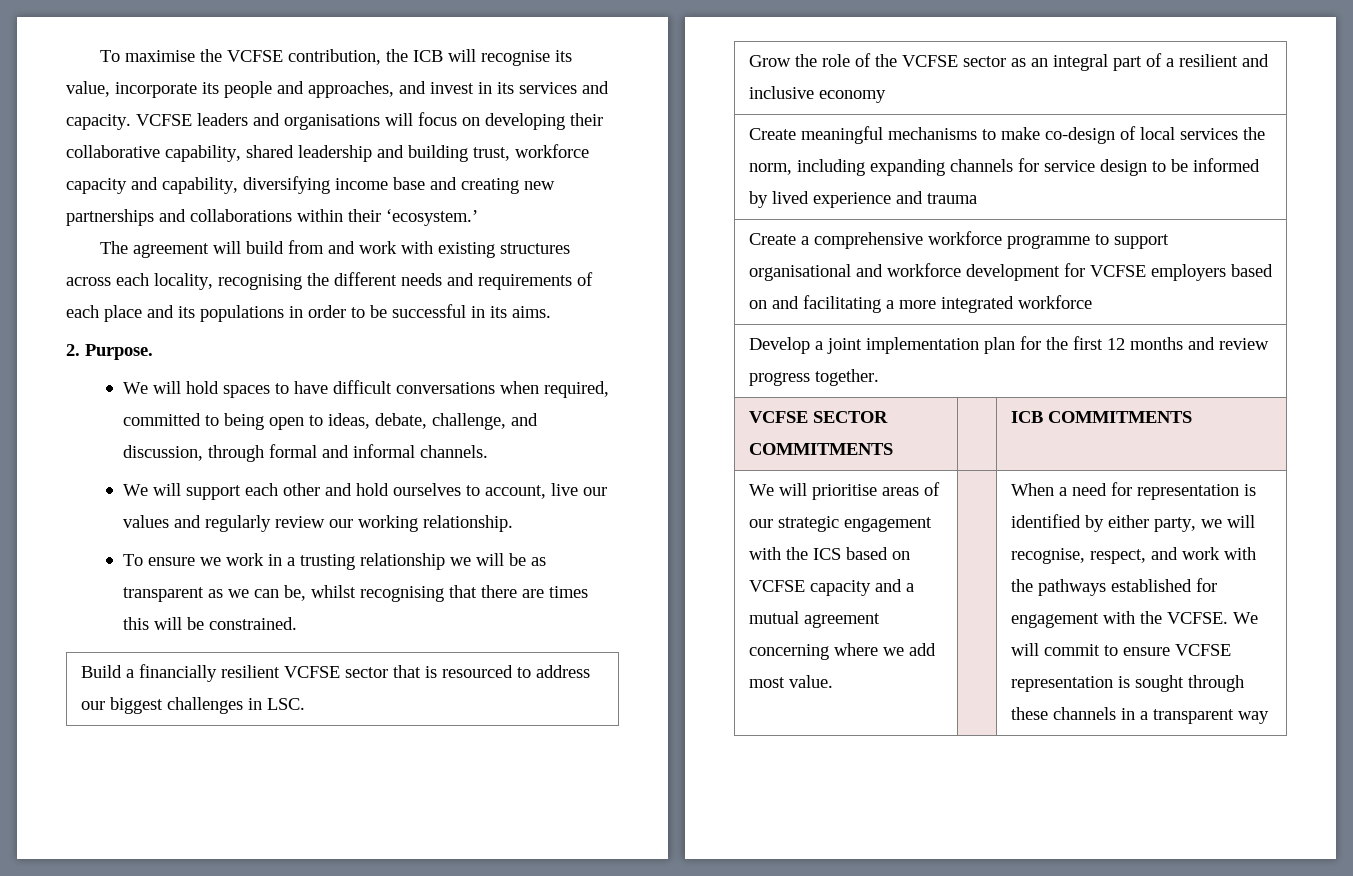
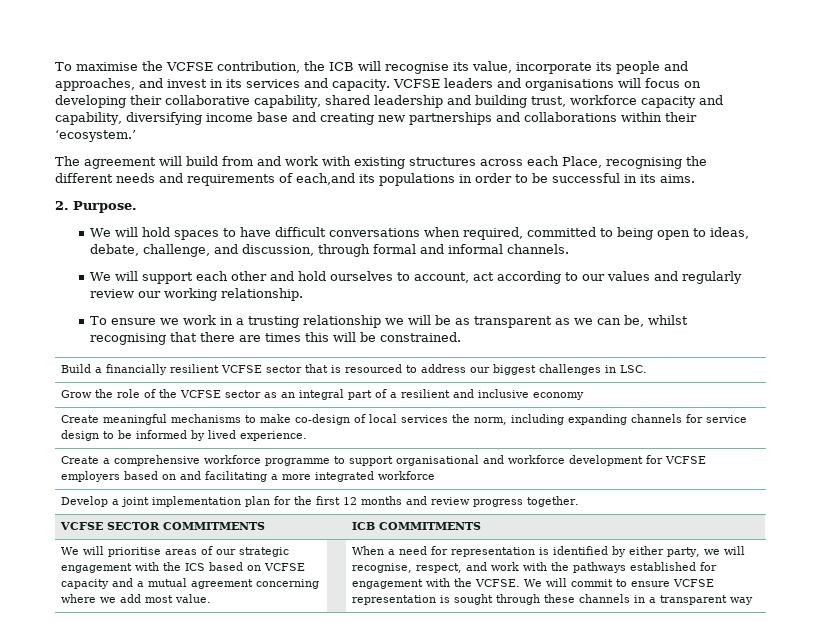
[154,273,213,290] locality, -> [562,156,602,168] Place,
[66,305,174,322] each place and -> [296,173,355,185] each,and
[551,483,579,496] live -> [473,271,579,284] act according to
[812,191,977,208] experience and trauma -> [240,431,308,441] experience.

